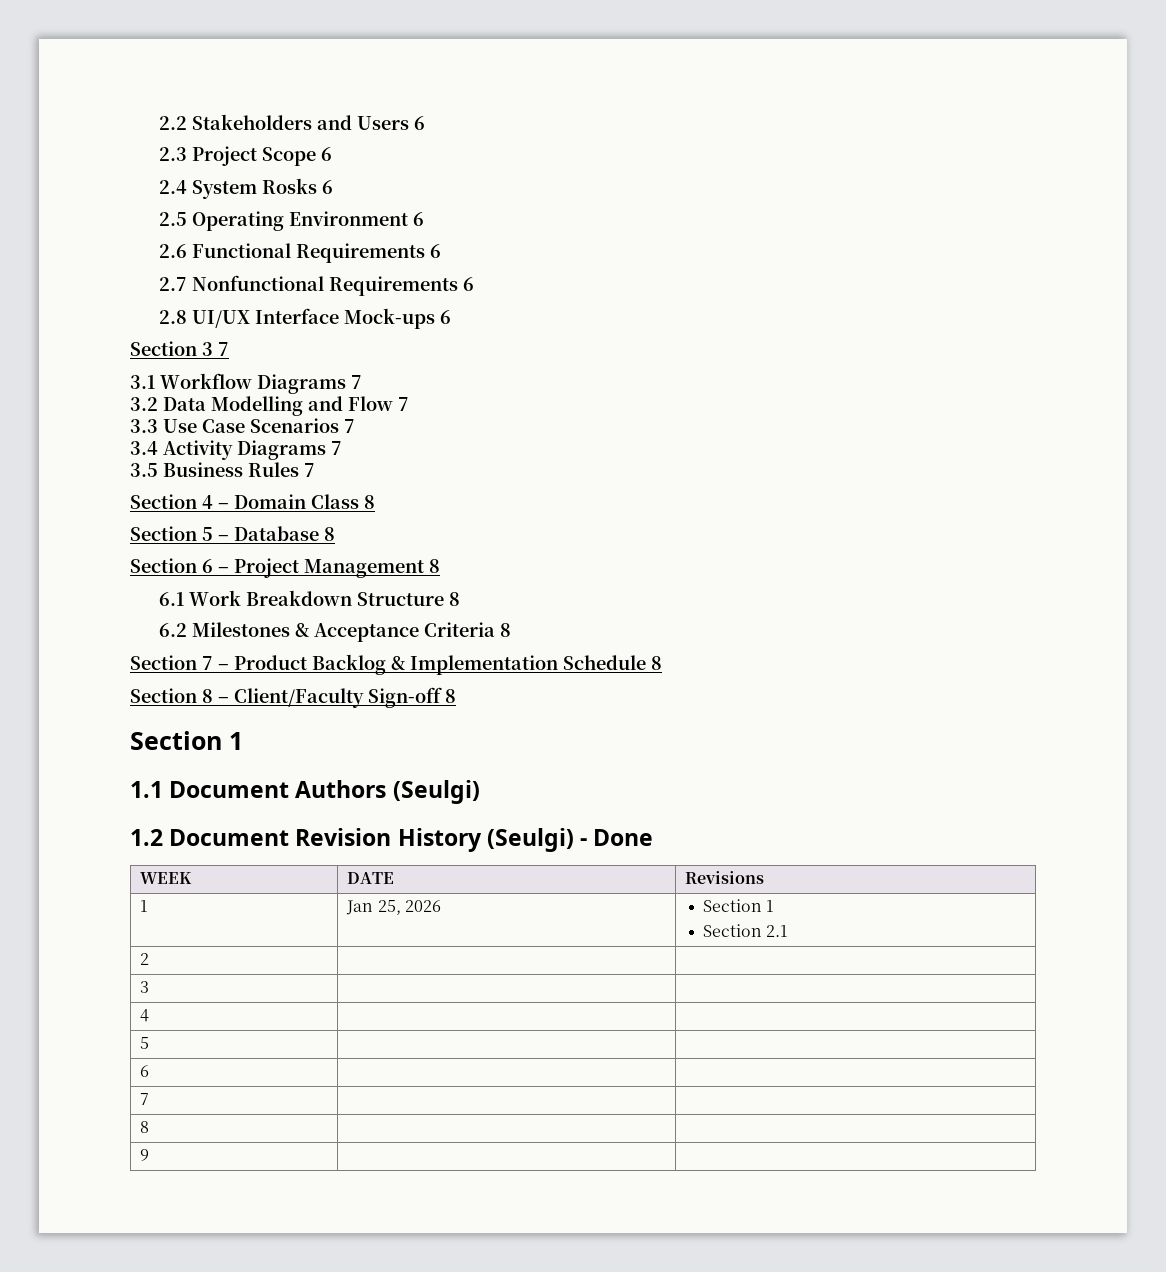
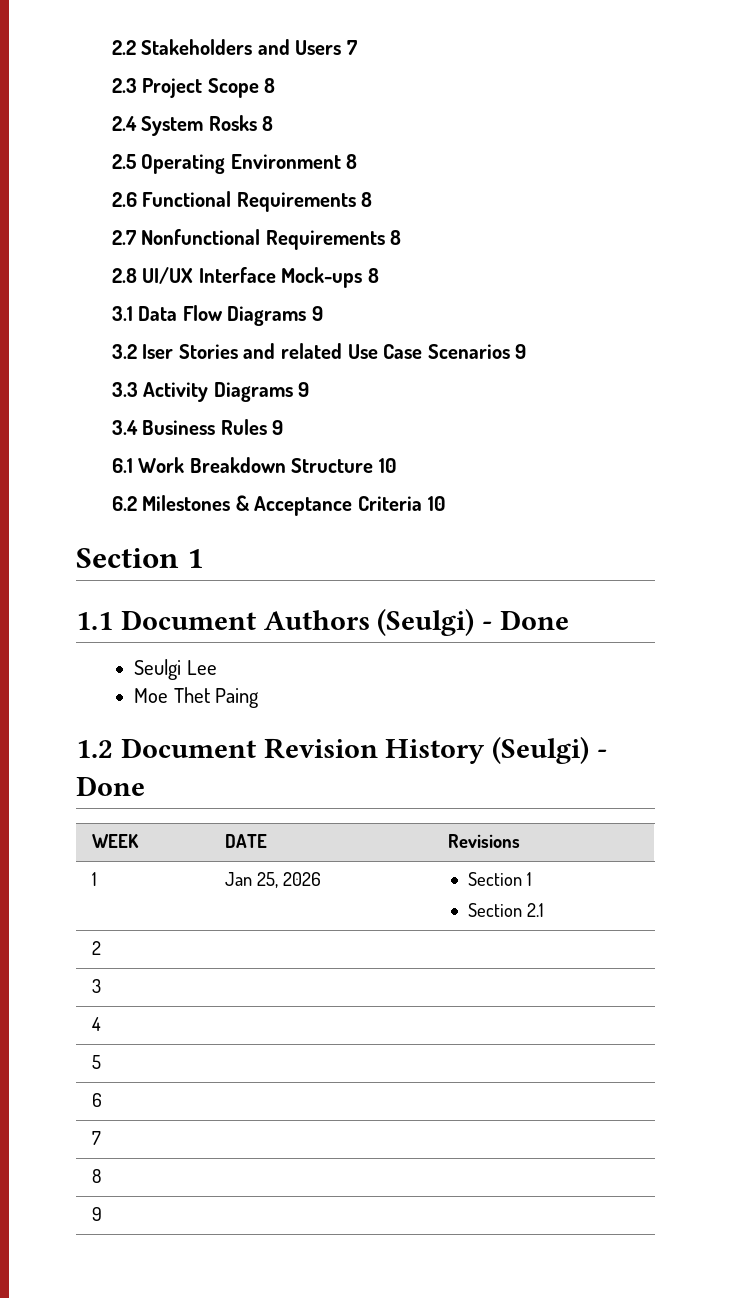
[413,116,425,130] 6 -> [346,40,357,55] 7
[320,147,332,161] 6 -> [264,78,276,93] 8
[321,180,333,194] 6 -> [262,116,274,131] 8
[412,212,424,226] 6 -> [346,154,358,169] 8
[429,244,441,258] 6 -> [361,192,373,207] 8
[462,277,474,291] 6 -> [390,230,402,245] 8
[439,310,451,324] [130,341,229,356] [130,373,362,394] [130,396,409,416] [130,418,355,433] [130,440,342,460] [130,462,315,477] [130,494,375,509] [130,526,335,541] [130,558,440,578] 6 // Section 3 7 // 3.1 Workflow Diagrams 7 // 3.2 Data Modelling and Flow 7 // 3.3 Use Case Scenarios 7 // 3.4 Activity Diagrams 7 // 3.5 Business Rules 7 // Section 4 – Domain Class 8 // Section 5 – Database 8 // Section 6 – Project Management 8 -> [367,268,379,283] [111,305,323,326] [111,343,527,359] [111,382,310,402] [111,419,284,435] 8 // 3.1 Data Flow Diagrams 9 // 3.2 Iser Stories and related Use Case Scenarios 9 // 3.3 Activity Diagrams 9 // 3.4 Business Rules 9
[448,592,460,606] 8 -> [378,458,397,473] 10
[499,623,511,637] [130,654,662,675] [130,687,456,708] 8 // Section 7 – Product Backlog & Implementation Schedule 8 // Section 8 – Client/Faculty Sign-off 8 -> [427,496,446,511] 10
(480, 792) none -> [482,610,570,630] [134,659,217,680] [134,687,260,708] - Done // Seulgi Lee // Moe Thet Paing

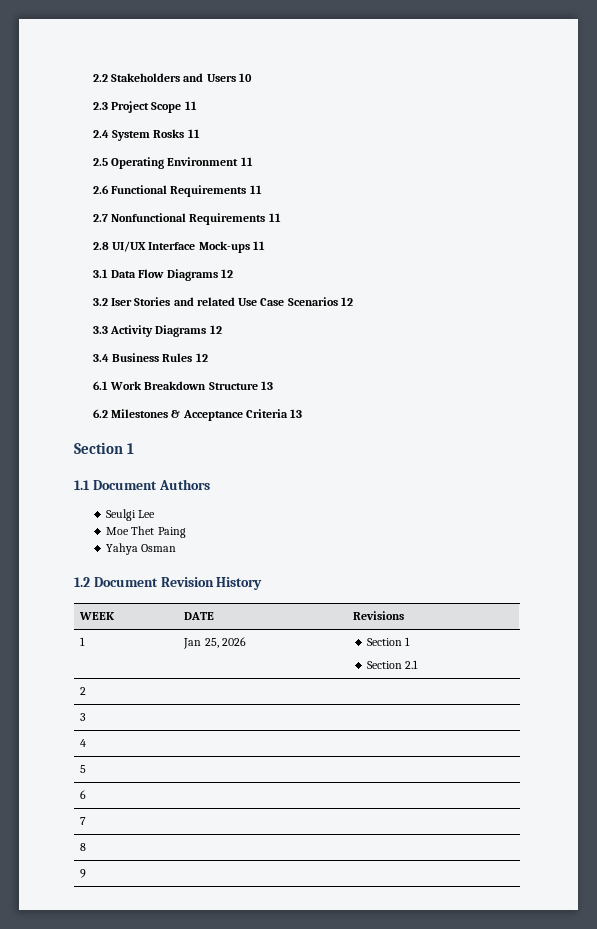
[346,40,357,55] 7 -> [238,73,252,82] 10
[264,78,276,93] 8 -> [184,101,197,110] 11
[262,116,274,131] 8 -> [187,129,200,138] 11
[346,154,358,169] 8 -> [240,157,253,166] 11
[361,192,373,207] 8 -> [249,185,262,194] 11
[390,230,402,245] 8 -> [268,213,281,222] 11
[367,268,379,283] 8 -> [252,241,265,250] 11
[311,306,323,321] 9 -> [220,269,233,278] 12
[515,344,527,359] 9 -> [340,297,353,306] 12
[298,382,310,397] 9 -> [209,325,222,334] 12
[272,420,284,435] 9 -> [195,353,208,362] 12
[378,458,397,473] 10 -> [260,381,273,390] 13
[427,496,446,511] 10 -> [290,409,303,418] 13
[377,608,570,636] (Seulgi) - Done -> (210, 484) none
(260, 698) none -> [106,543,177,555] // Yahya Osman
[492,736,608,764] [76,776,145,796] (Seulgi) - Done -> (263, 583) none

